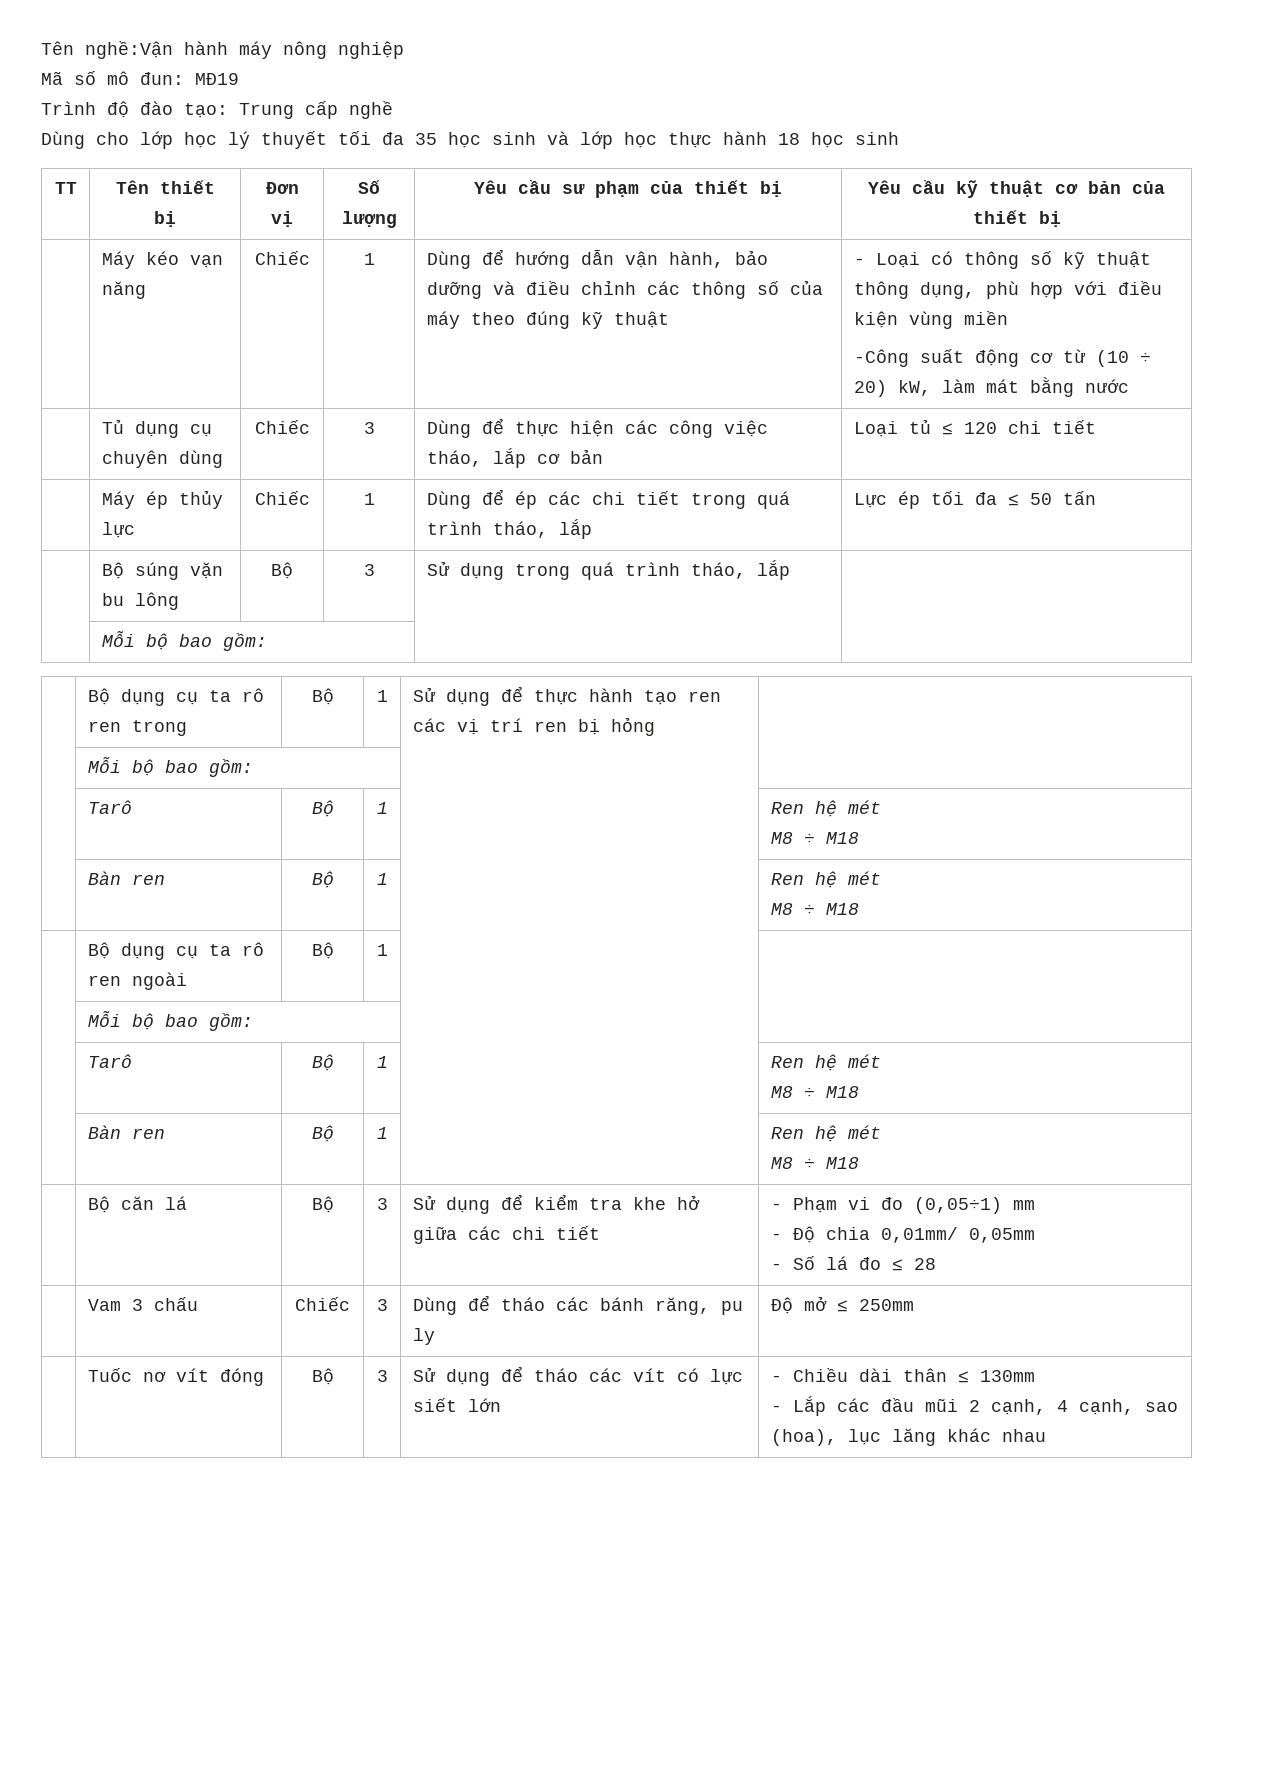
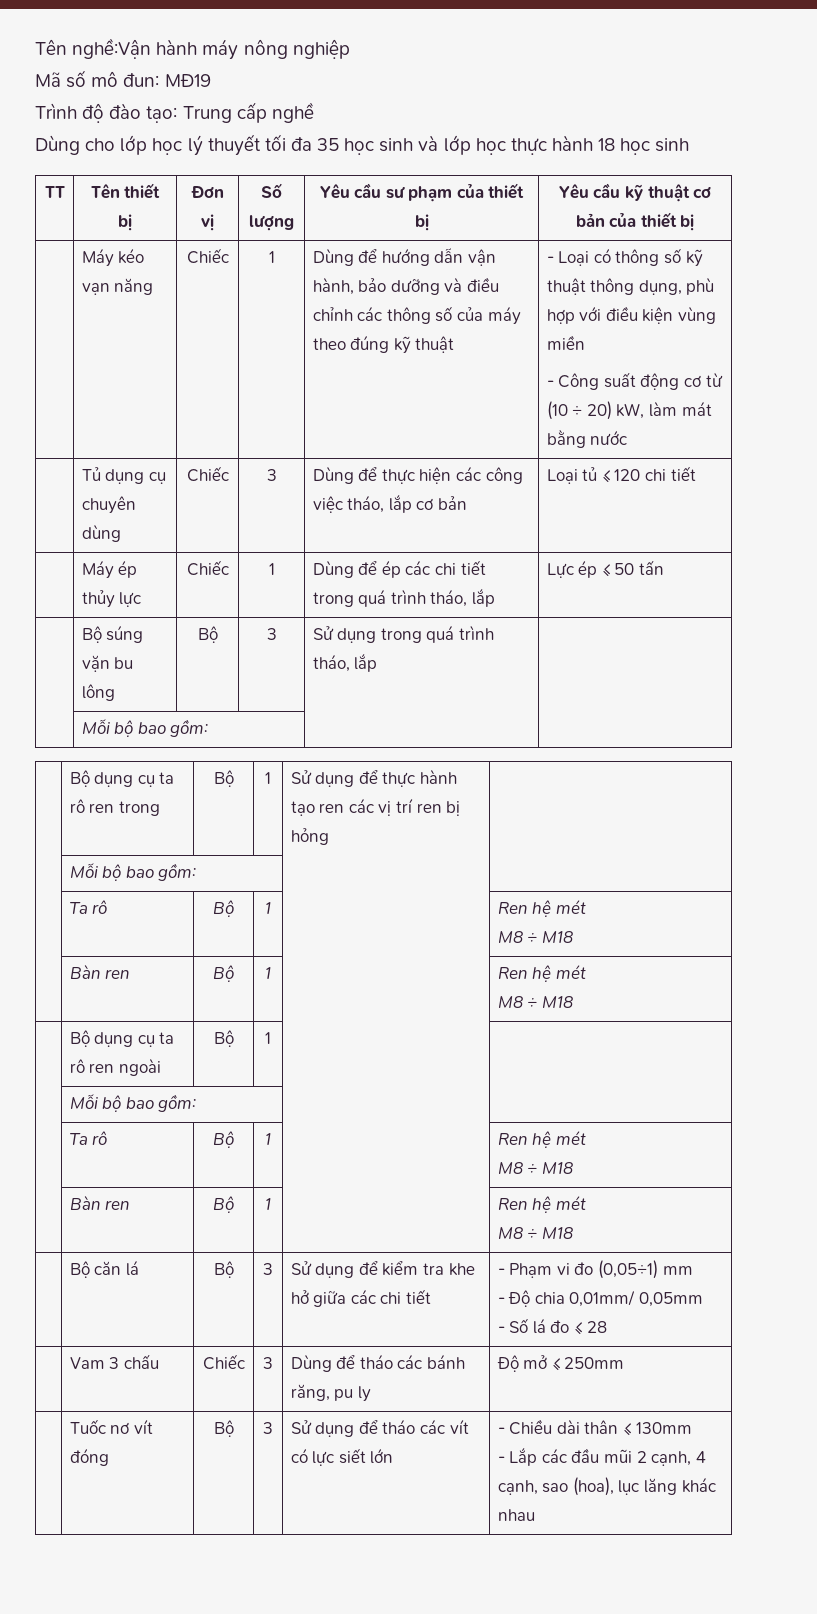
[853,349,909,367] -Công -> [546,373,600,390] - Công
[930,491,997,505] tối đa -> (598, 569) none
[87,800,132,814] Tarô -> [69,900,108,914] Ta rô
[87,1054,132,1068] Tarô -> [69,1131,108,1145] Ta rô

